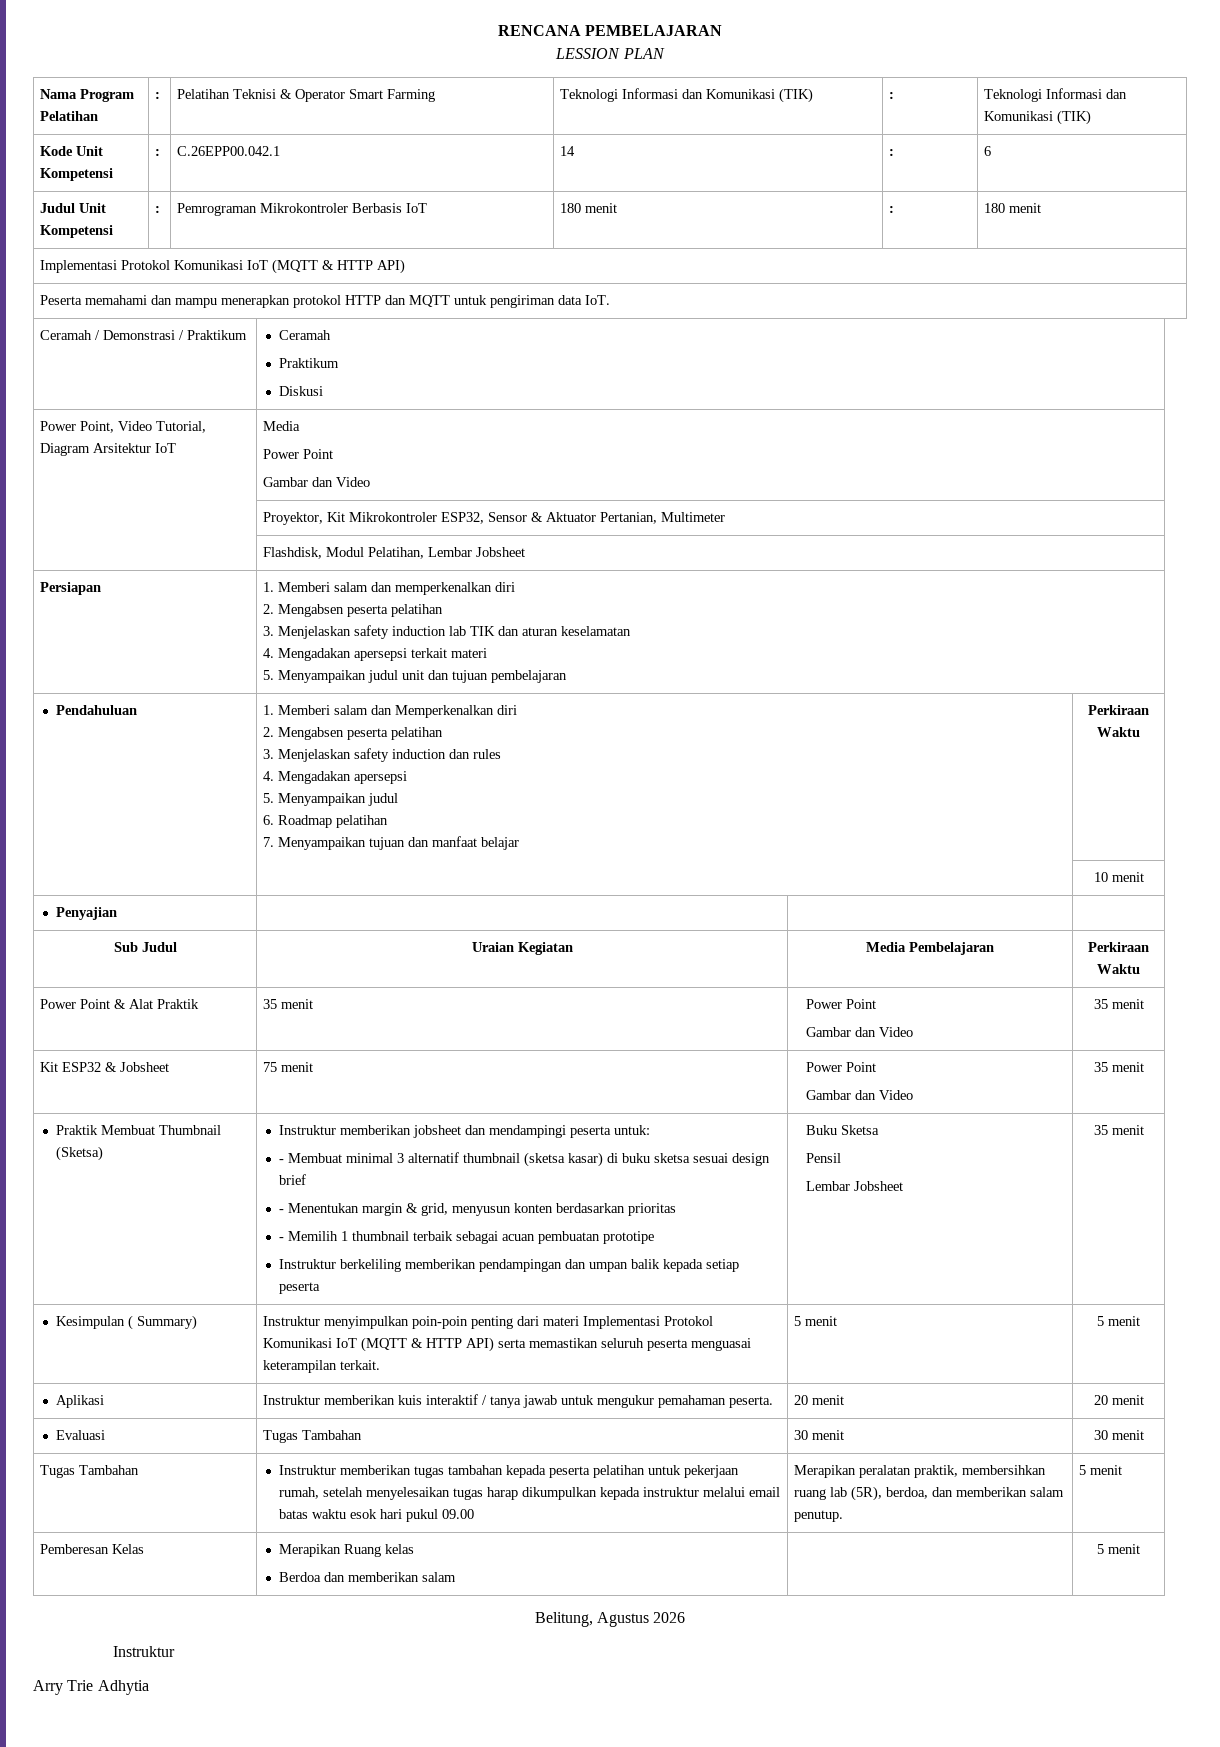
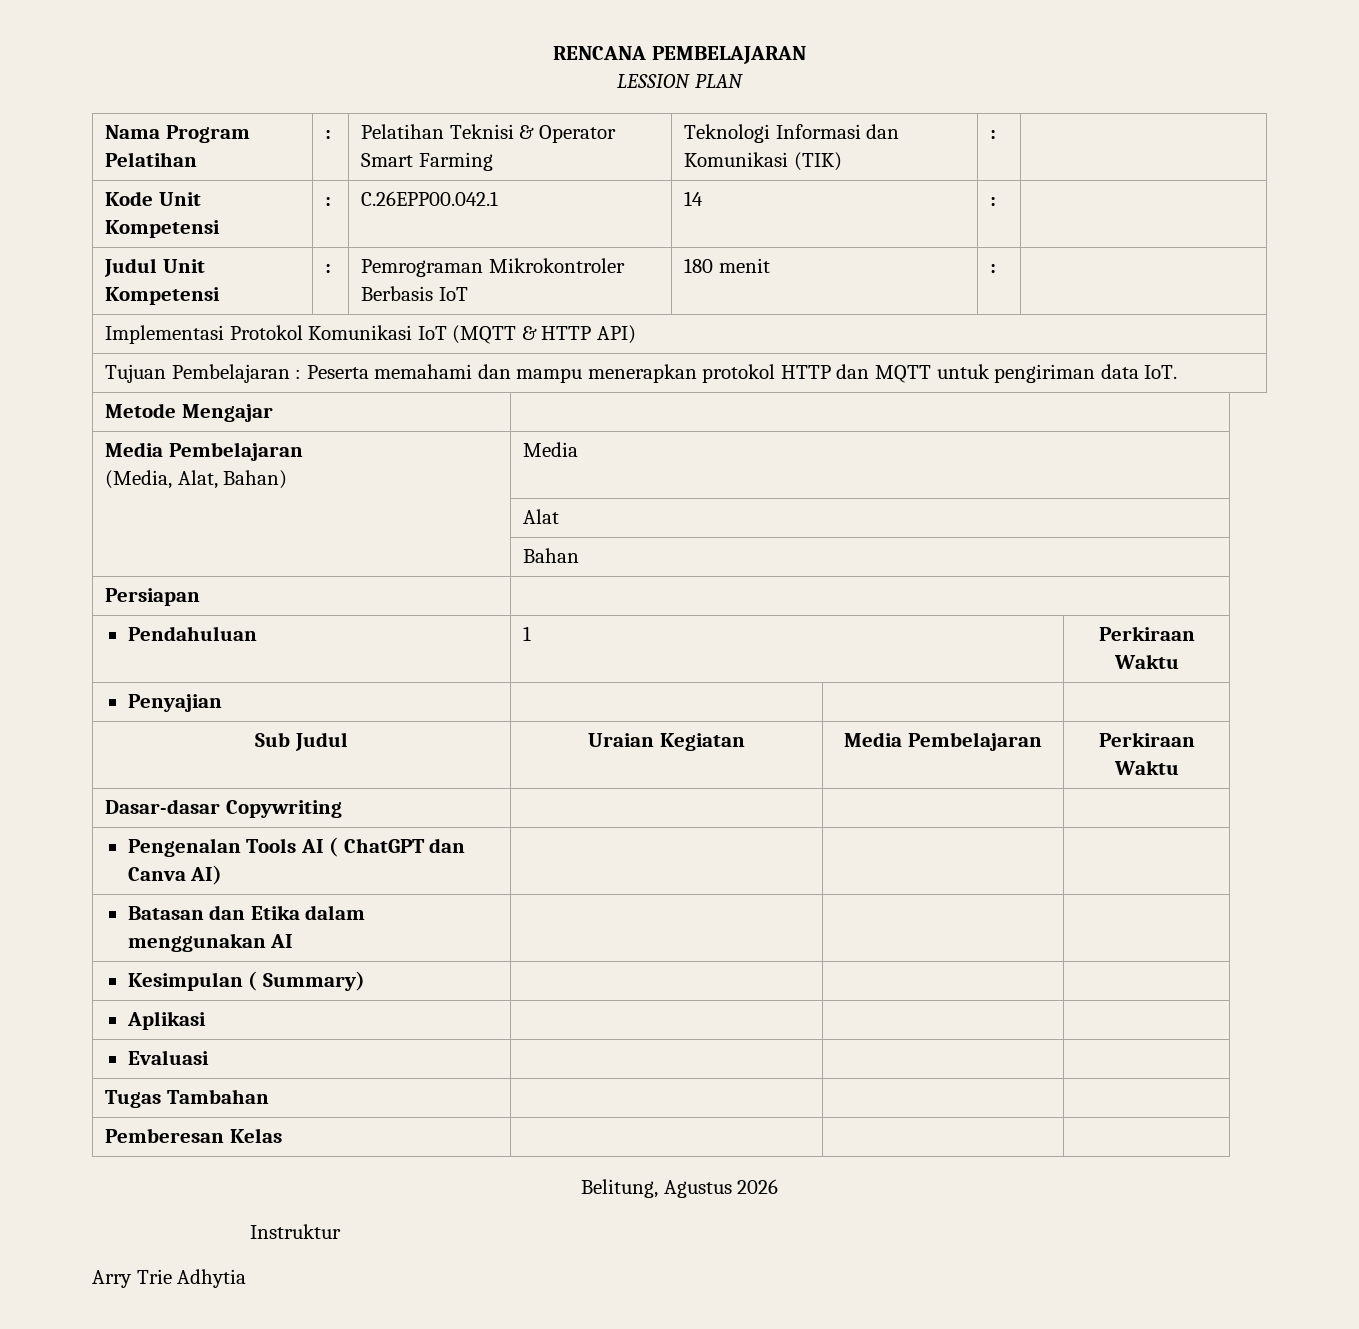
[983,88,1127,102] [983,110,1091,125] Teknologi Informasi dan Komunikasi (TIK) -> (997, 134) none
[983,146,991,156] 6 -> (997, 201) none
[983,203,1041,213] 180 menit -> (997, 268) none
(405, 266) none -> [105,364,302,383] Tujuan Pembelajaran :
[39,330,247,340] [278,330,331,340] [278,358,339,368] [278,386,323,396] [39,421,206,433] [39,443,176,456] [262,421,300,431] [262,449,333,459] [262,477,370,487] [262,512,725,525] [262,547,525,559] [39,582,101,595] [262,582,515,595] [262,604,443,617] [262,625,631,639] [262,648,487,661] [262,670,567,683] [55,705,137,715] [262,705,517,718] [262,727,443,740] [262,748,501,762] [262,771,407,784] [262,793,398,806] [262,815,388,828] [262,836,519,850] [1088,705,1149,715] [1097,727,1140,737] [1093,872,1144,882] Ceramah / Demonstrasi / Praktikum | Ceramah // Praktikum // Diskusi // Power Point, Video Tutorial, Diagram Arsitektur IoT | Media // Power Point // Gambar dan Video // | Proyektor, Kit Mikrokontroler ESP32, Sensor & Aktuator Pertanian, Multimeter // | Flashdisk, Modul Pelatihan, Lembar Jobsheet // Persiapan | 1. Memberi salam dan memperkenalkan diri // 2. Mengabsen peserta pelatihan // 3. Menjelaskan safety induction lab TIK dan aturan keselamatan // 4. Mengadakan apersepsi terkait materi // 5. Menyampaikan judul unit dan tujuan pembelajaran // Pendahuluan | 1. Memberi salam dan Memperkenalkan diri // 2. Mengabsen peserta pelatihan // 3. Menjelaskan safety induction dan rules // 4. Mengadakan apersepsi // 5. Menyampaikan judul // 6. Roadmap pelatihan // 7. Menyampaikan tujuan dan manfaat belajar | Perkiraan Waktu // | | 10 menit -> [105,403,273,422] [105,442,303,461] [105,470,288,489] [523,442,579,457] [523,509,560,524] [523,548,580,563] [105,588,201,606] [127,626,257,641] [523,626,532,641] [1098,626,1195,641] [1113,654,1179,669] Metode Mengajar | // Media Pembelajaran // (Media, Alat, Bahan) | Media // | Alat // | Bahan // Persiapan | // Pendahuluan | 1 | Perkiraan Waktu
[39,999,199,1009] [262,999,313,1009] [805,999,876,1009] [805,1027,913,1037] [1093,999,1144,1009] [39,1062,169,1072] [262,1062,313,1072] [805,1062,876,1072] [805,1090,913,1100] [1093,1062,1144,1072] [55,1125,221,1135] [55,1146,103,1161] [278,1125,650,1138] [278,1152,770,1167] [278,1174,306,1185] [278,1203,676,1216] [278,1231,654,1244] [278,1259,739,1272] [278,1282,320,1294] [805,1125,879,1135] [805,1153,841,1163] [805,1181,903,1191] [1093,1125,1144,1135] [55,1315,197,1330] [262,1316,713,1329] [262,1337,751,1352] [262,1360,380,1373] [793,1316,837,1326] [1097,1316,1140,1326] [55,1395,104,1408] [262,1394,773,1408] [793,1395,844,1405] [1093,1395,1144,1405] [55,1430,105,1440] [262,1430,362,1443] [793,1430,844,1440] [1093,1430,1144,1440] [39,1465,139,1478] [278,1465,739,1478] [278,1487,780,1500] [278,1509,474,1522] [793,1465,1046,1478] [793,1486,1064,1501] [793,1510,843,1522] [1078,1465,1122,1475] [39,1544,144,1554] [278,1544,414,1557] [278,1572,456,1582] [1097,1544,1140,1554] Power Point & Alat Praktik | 35 menit | Power Point // Gambar dan Video | 35 menit // Kit ESP32 & Jobsheet | 75 menit | Power Point // Gambar dan Video | 35 menit // Praktik Membuat Thumbnail (Sketsa) | Instruktur memberikan jobsheet dan mendampingi peserta untuk: // - Membuat minimal 3 alternatif thumbnail (sketsa kasar) di buku sketsa sesuai design brief // - Menentukan margin & grid, menyusun konten berdasarkan prioritas // - Memilih 1 thumbnail terbaik sebagai acuan pembuatan prototipe // Instruktur berkeliling memberikan pendampingan dan umpan balik kepada setiap peserta | Buku Sketsa // Pensil // Lembar Jobsheet | 35 menit // Kesimpulan ( Summary) | Instruktur menyimpulkan poin-poin penting dari materi Implementasi Protokol Komunikasi IoT (MQTT & HTTP API) serta memastikan seluruh peserta menguasai keterampilan terkait. | 5 menit | 5 menit // Aplikasi | Instruktur memberikan kuis interaktif / tanya jawab untuk mengukur pemahaman peserta. | 20 menit | 20 menit // Evaluasi | Tugas Tambahan | 30 menit | 30 menit // Tugas Tambahan | Instruktur memberikan tugas tambahan kepada peserta pelatihan untuk pekerjaan rumah, setelah menyelesaikan tugas harap dikumpulkan kepada instruktur melalui email batas waktu esok hari pukul 09.00 | Merapikan peralatan praktik, membersihkan ruang lab (5R), berdoa, dan memberikan salam penutup. | 5 menit // Pemberesan Kelas | Merapikan Ruang kelas // Berdoa dan memberikan salam | | 5 menit -> [105,799,342,818] [127,837,466,857] [127,865,223,885] [127,905,366,920] [127,933,294,952] [127,971,365,991] [126,1011,206,1030] [127,1050,209,1065] [105,1089,269,1108] [105,1128,282,1143] Dasar-dasar Copywriting | | | // Pengenalan Tools AI ( ChatGPT dan Canva AI) | | | // Batasan dan Etika dalam menggunakan AI | | | // Kesimpulan ( Summary) | | | // Aplikasi | | | // Evaluasi | | | // Tugas Tambahan | | | // Pemberesan Kelas | | |

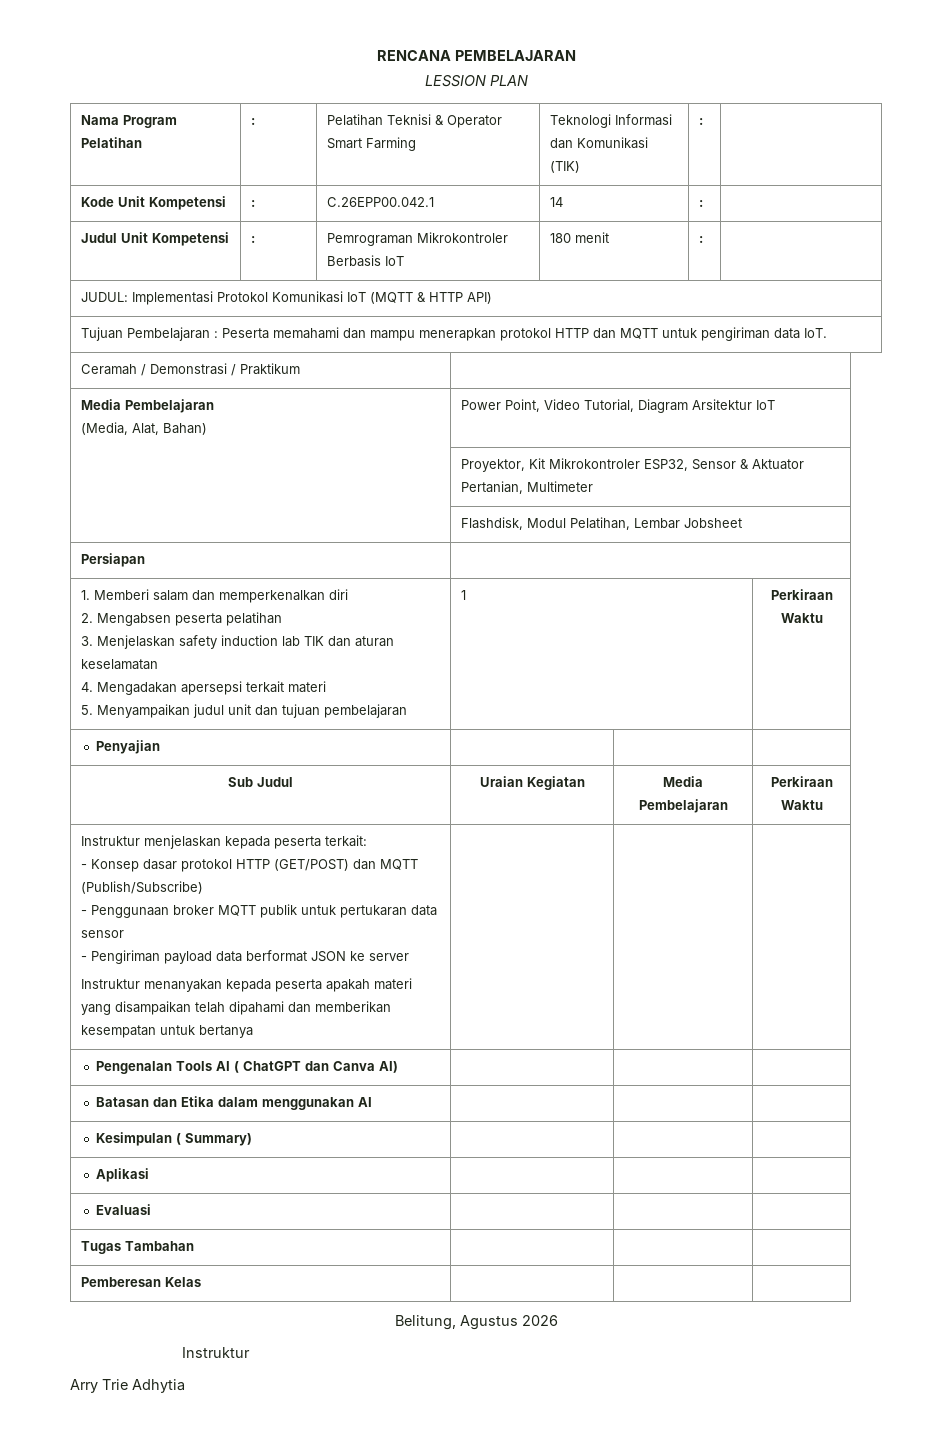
(997, 268) none -> [81,292,129,302] JUDUL:
[105,403,273,422] Metode Mengajar -> [81,363,301,376] Ceramah / Demonstrasi / Praktikum
[523,442,579,457] [523,509,560,524] [523,548,580,563] [105,588,201,606] [127,626,257,641] Media // | Alat // | Bahan // Persiapan | // Pendahuluan -> [461,399,776,413] [461,458,805,472] [461,481,594,494] [461,517,743,530] [81,553,146,567] [81,589,349,603] [81,612,283,626] [81,635,395,649] [81,659,159,670] [81,681,327,695] [81,704,408,718] Power Point, Video Tutorial, Diagram Arsitektur IoT // | Proyektor, Kit Mikrokontroler ESP32, Sensor & Aktuator Pertanian, Multimeter // | Flashdisk, Modul Pelatihan, Lembar Jobsheet // Persiapan | // 1. Memberi salam dan memperkenalkan diri // 2. Mengabsen peserta pelatihan // 3. Menjelaskan safety induction lab TIK dan aturan keselamatan // 4. Mengadakan apersepsi terkait materi // 5. Menyampaikan judul unit dan tujuan pembelajaran
[105,799,342,818] Dasar-dasar Copywriting -> [81,835,368,849] [81,859,419,872] [81,881,204,894] [81,904,438,918] [81,930,125,938] [81,950,410,964] [81,978,413,992] [81,1001,392,1015] [81,1025,254,1038] Instruktur menjelaskan kepada peserta terkait: // - Konsep dasar protokol HTTP (GET/POST) dan MQTT (Publish/Subscribe) // - Penggunaan broker MQTT publik untuk pertukaran data sensor // - Pengiriman payload data berformat JSON ke server // Instruktur menanyakan kepada peserta apakah materi yang disampaikan telah dipahami dan memberikan kesempatan untuk bertanya

